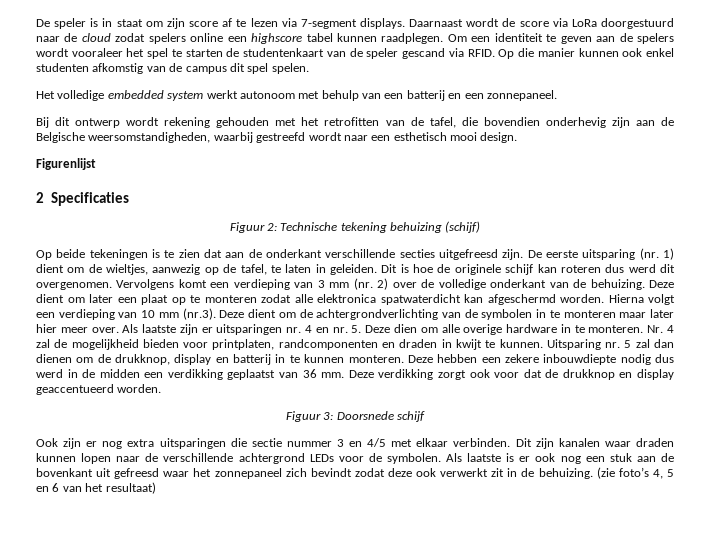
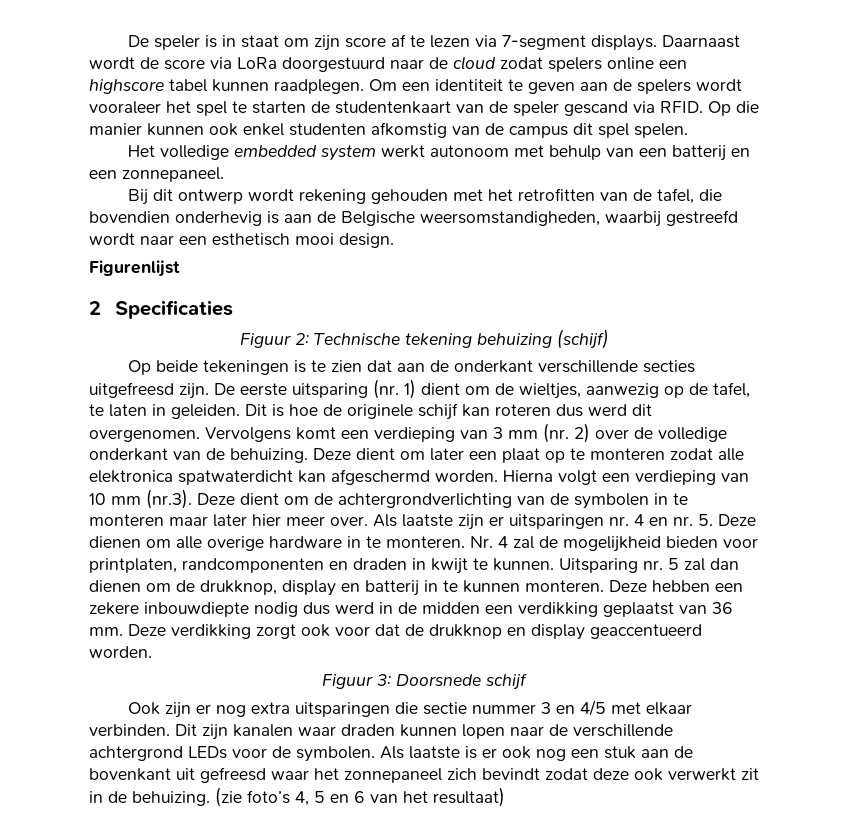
[611,117,630,128] zijn -> [267,211,279,224] is
[393,324,417,333] dien -> [89,536,141,548] dienen

